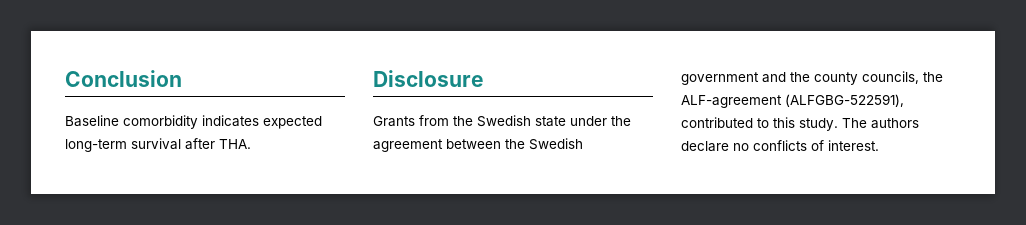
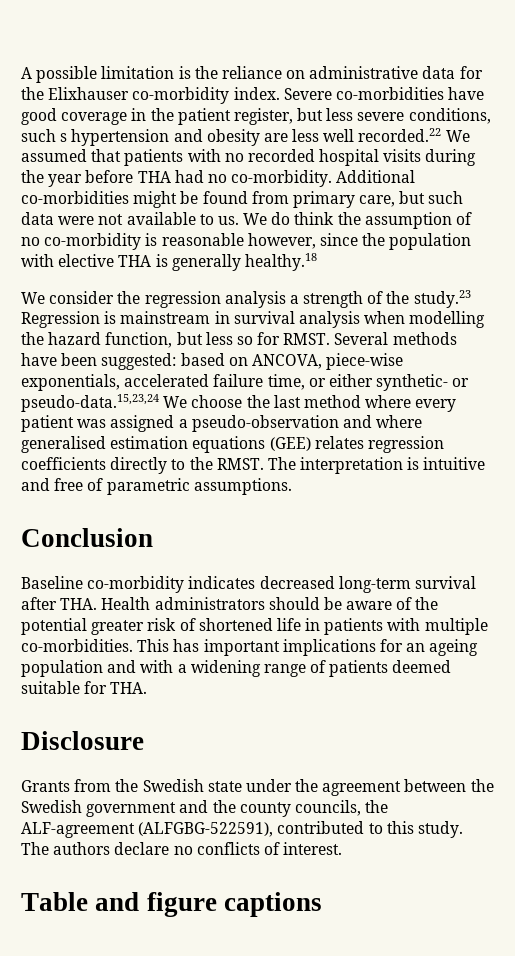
(65, 78) none -> [21,66,483,83] [21,87,485,104] [21,108,491,125] [21,128,470,146] [21,149,477,166] [21,170,416,187] [21,191,464,208] [21,212,473,229] [21,233,472,250] [21,253,317,271] [21,290,471,308] [21,311,486,328] [21,332,457,348] [21,353,404,370] [21,374,470,391] [21,394,457,412] [21,415,423,432] [21,436,444,453] [21,457,486,474] [21,478,292,495] A possible limitation is the reliance on administrative data for the Elixhauser co-morbidity index. Severe co-morbidities have good coverage in the patient register, but less severe conditions, such s hypertension and obesity are less well recorded.22 We assumed that patients with no recorded hospital visits during the year before THA had no co-morbidity. Additional co-morbidities might be found from primary care, but such data were not available to us. We do think the assumption of no co-morbidity is reasonable however, since the population with elective THA is generally healthy.18 // We consider the regression analysis a strength of the study.23 Regression is mainstream in survival analysis when modelling the hazard function, but less so for RMST. Several methods have been suggested: based on ANCOVA, piece-wise exponentials, accelerated failure time, or either synthetic- or pseudo-data.15,23,24 We choose the last method where every patient was assigned a pseudo-observation and where generalised estimation equations (GEE) relates regression coefficients directly to the RMST. The interpretation is intuitive and free of parametric assumptions. //
[123,115,322,129] comorbidity indicates expected -> [87,576,335,593] co-morbidity indicates decreased
(251, 144) none -> [101,597,439,610] [21,618,488,635] [21,639,479,656] [21,660,452,677] [21,681,148,694] Health administrators should be aware of the potential greater risk of shortened life in patients with multiple co-morbidities. This has important implications for an ageing population and with a widening range of patients deemed suitable for THA.
(879, 145) none -> [21,892,322,917] // Table and figure captions

